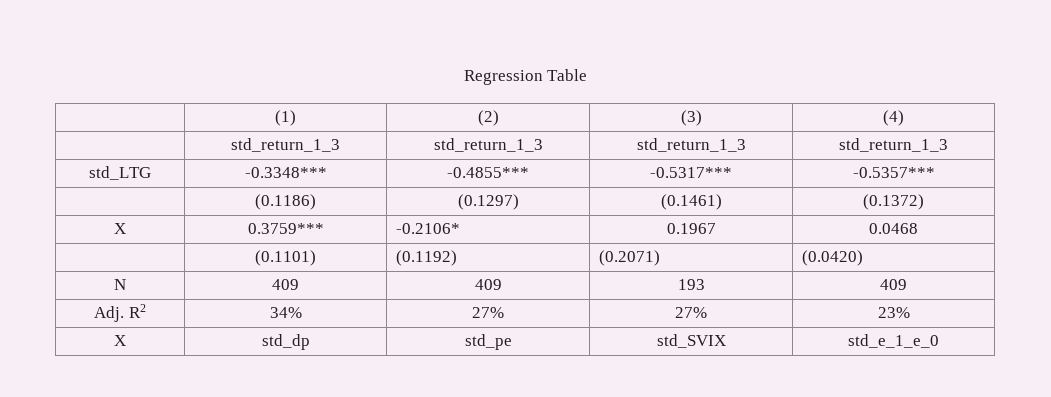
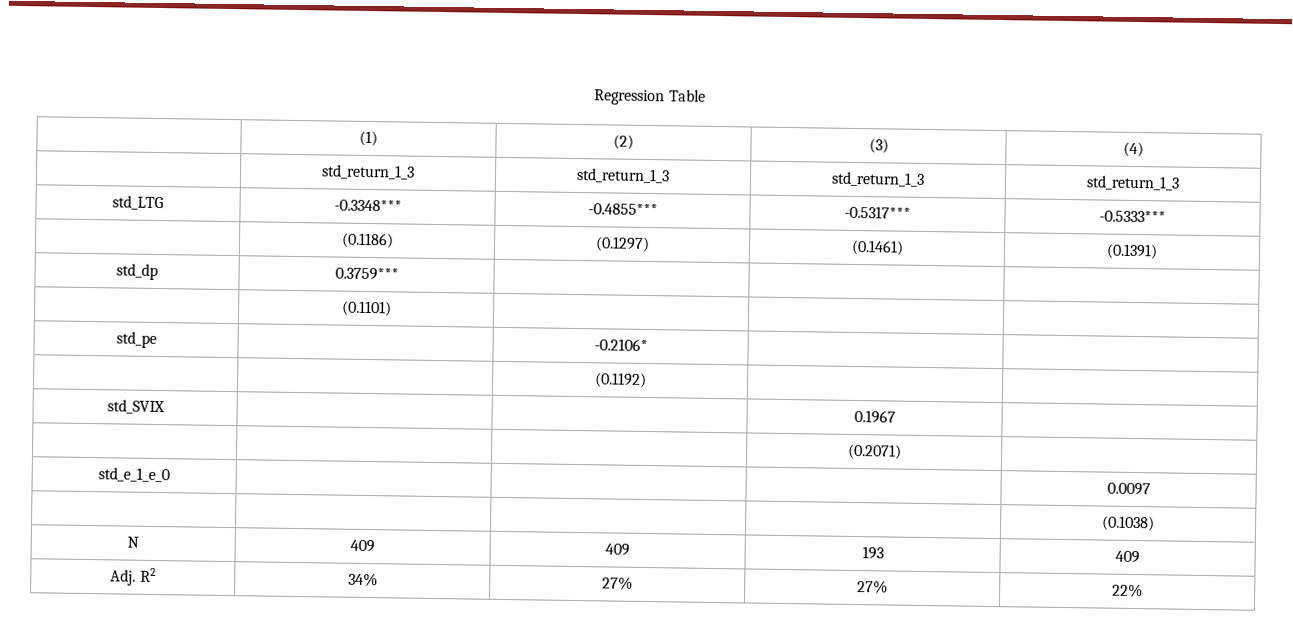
[852,167,935,178] -0.5357*** -> [1099,210,1166,223] -0.5333***
[863,194,924,210] [114,223,126,234] (0.1372) // X -> [1106,243,1158,260] [116,263,158,280] (0.1391) // std_dp
[395,223,460,234] [666,223,716,234] [869,223,918,234] -0.2106* | 0.1967 | 0.0468 -> (399, 274) | |
(316, 258) none -> [115,331,157,348] [593,338,648,352] | | // std_pe | | -0.2106* | | // | |
(457, 258) none -> [106,399,165,415] [853,409,896,424] | // std_SVIX | | | 0.1967 | // | | |
[801,250,863,266] (0.0420) -> [98,467,170,483] [1106,482,1151,496] [1102,515,1155,532] // std_e_1_e_0 | | | | 0.0097 // | | | | (0.1038)
[877,307,910,318] [114,335,126,346] [261,334,310,350] [464,334,512,350] [656,334,726,348] [848,334,939,348] 23% // X | std_dp | std_pe | std_SVIX | std_e_1_e_0 -> [1112,583,1143,598] 22%

